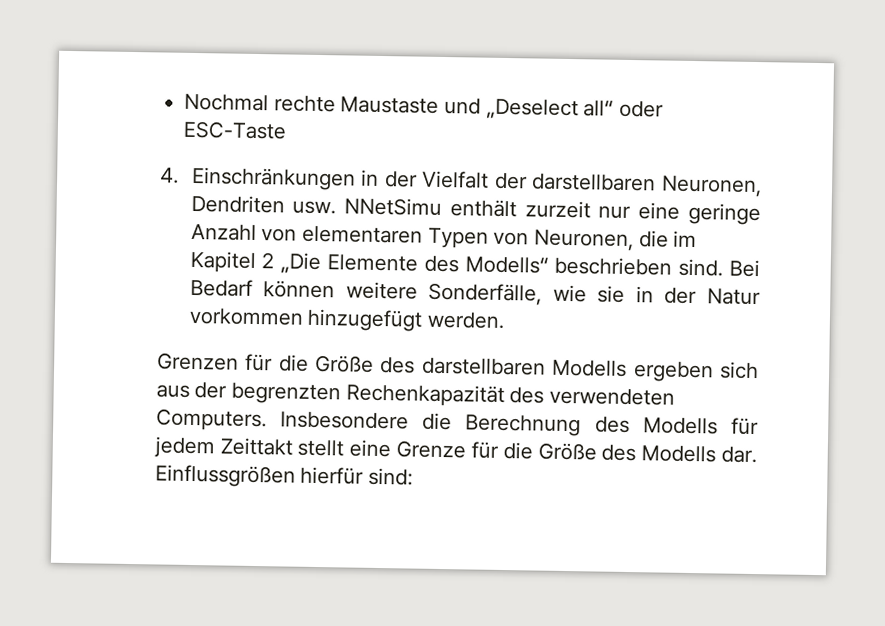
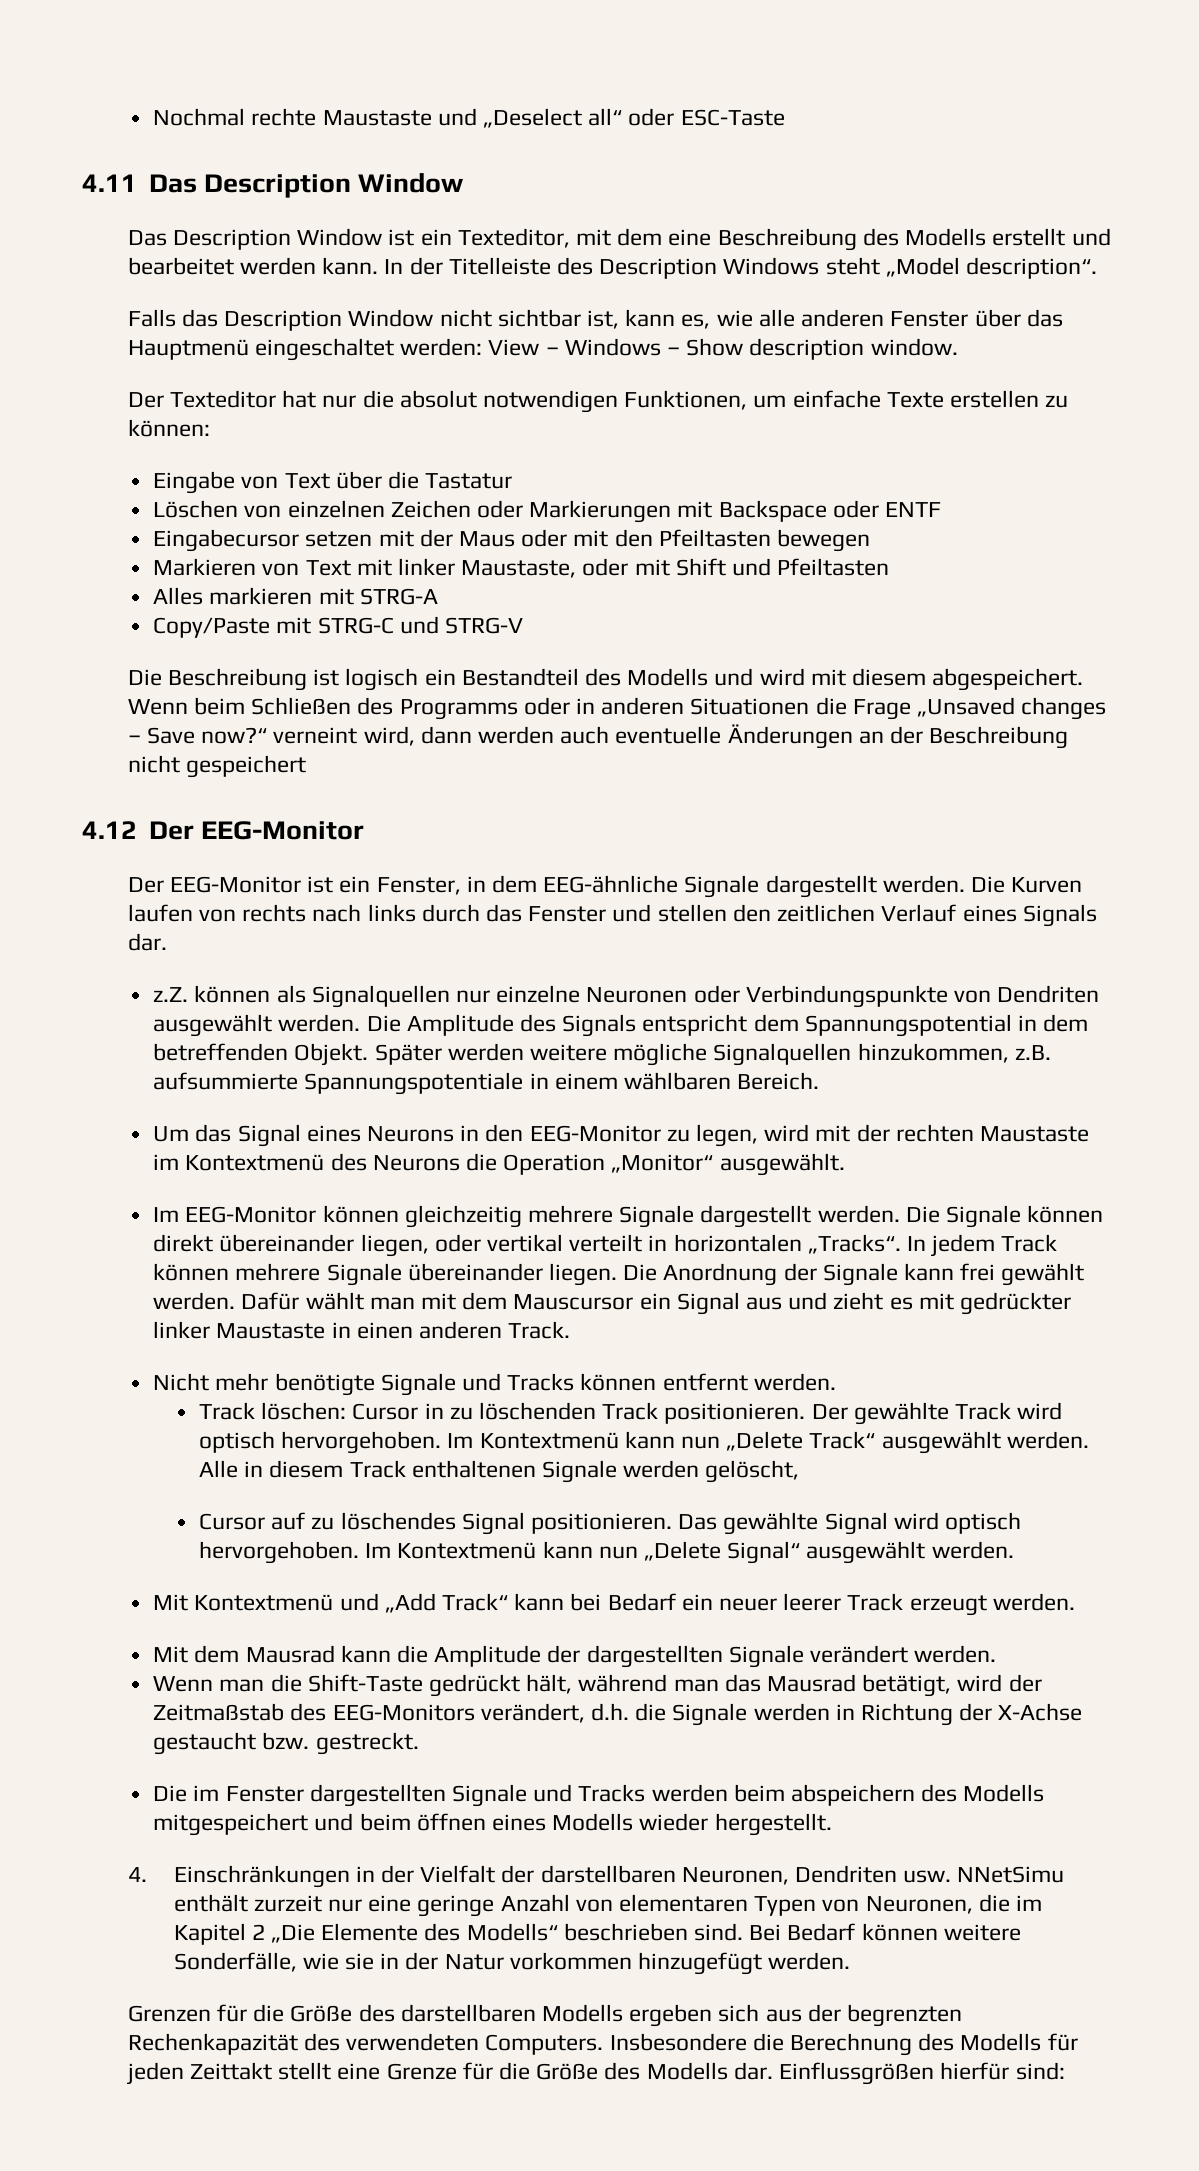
(287, 130) none -> [82,173,464,198] [127,228,1111,251] [127,257,1098,279] [127,309,1063,331] [127,338,958,361] [127,390,1069,413] [127,419,210,437] [153,471,513,494] [153,500,941,523] [153,529,870,552] [153,558,890,578] [153,587,438,605] [153,616,523,638] [127,668,1084,691] [127,697,1107,720] [127,724,1069,749] [127,755,307,778] [82,821,364,840] [127,875,1083,898] [127,904,1097,927] [127,933,167,951] [153,985,1100,1008] [153,1014,1089,1037] [153,1043,1051,1066] [153,1072,820,1095] [153,1124,1090,1147] [153,1153,845,1176] [153,1205,1104,1228] [153,1234,1058,1257] [153,1263,1085,1286] [153,1292,1072,1315] [153,1321,571,1339] [153,1373,836,1396] [198,1402,1063,1425] [198,1431,1089,1454] [198,1460,800,1483] [198,1512,1021,1535] [198,1541,1014,1564] [153,1593,1075,1616] [153,1645,997,1668] [153,1674,1042,1697] [153,1703,1083,1726] [153,1732,419,1755] [153,1784,1045,1807] [153,1813,832,1836] // 4.11 Das Description Window // Das Description Window ist ein Texteditor, mit dem eine Beschreibung des Modells erstellt und bearbeitet werden kann. In der Titelleiste des Description Windows steht „Model description“. // Falls das Description Window nicht sichtbar ist, kann es, wie alle anderen Fenster über das Hauptmenü eingeschaltet werden: View – Windows – Show description window. // Der Texteditor hat nur die absolut notwendigen Funktionen, um einfache Texte erstellen zu können: // Eingabe von Text über die Tastatur // Löschen von einzelnen Zeichen oder Markierungen mit Backspace oder ENTF // Eingabecursor setzen mit der Maus oder mit den Pfeiltasten bewegen // Markieren von Text mit linker Maustaste, oder mit Shift und Pfeiltasten // Alles markieren mit STRG-A // Copy/Paste mit STRG-C und STRG-V // Die Beschreibung ist logisch ein Bestandteil des Modells und wird mit diesem abgespeichert. Wenn beim Schließen des Programms oder in anderen Situationen die Frage „Unsaved changes – Save now?“ verneint wird, dann werden auch eventuelle Änderungen an der Beschreibung nicht gespeichert // 4.12 Der EEG-Monitor // Der EEG-Monitor ist ein Fenster, in dem EEG-ähnliche Signale dargestellt werden. Die Kurven laufen von rechts nach links durch das Fenster und stellen den zeitlichen Verlauf eines Signals dar. // z.Z. können als Signalquellen nur einzelne Neuronen oder Verbindungspunkte von Dendriten ausgewählt werden. Die Amplitude des Signals entspricht dem Spannungspotential in dem betreffenden Objekt. Später werden weitere mögliche Signalquellen hinzukommen, z.B. aufsummierte Spannungspotentiale in einem wählbaren Bereich. // Um das Signal eines Neurons in den EEG-Monitor zu legen, wird mit der rechten Maustaste im Kontextmenü des Neurons die Operation „Monitor“ ausgewählt. // Im EEG-Monitor können gleichzeitig mehrere Signale dargestellt werden. Die Signale können direkt übereinander liegen, oder vertikal verteilt in horizontalen „Tracks“. In jedem Track können mehrere Signale übereinander liegen. Die Anordnung der Signale kann frei gewählt werden. Dafür wählt man mit dem Mauscursor ein Signal aus und zieht es mit gedrückter linker Maustaste in einen anderen Track. // Nicht mehr benötigte Signale und Tracks können entfernt werden. // Track löschen: Cursor in zu löschenden Track positionieren. Der gewählte Track wird optisch hervorgehoben. Im Kontextmenü kann nun „Delete Track“ ausgewählt werden. Alle in diesem Track enthaltenen Signale werden gelöscht, // Cursor auf zu löschendes Signal positionieren. Das gewählte Signal wird optisch hervorgehoben. Im Kontextmenü kann nun „Delete Signal“ ausgewählt werden. // Mit Kontextmenü und „Add Track“ kann bei Bedarf ein neuer leerer Track erzeugt werden. // Mit dem Mausrad kann die Amplitude der dargestellten Signale verändert werden. // Wenn man die Shift-Taste gedrückt hält, während man das Mausrad betätigt, wird der Zeitmaßstab des EEG-Monitors verändert, d.h. die Signale werden in Richtung der X-Achse gestaucht bzw. gestreckt. // Die im Fenster dargestellten Signale und Tracks werden beim abspeichern des Modells mitgespeichert und beim öffnen eines Modells wieder hergestellt.
[153,436,215,459] jedem -> [126,2062,184,2085] jeden

